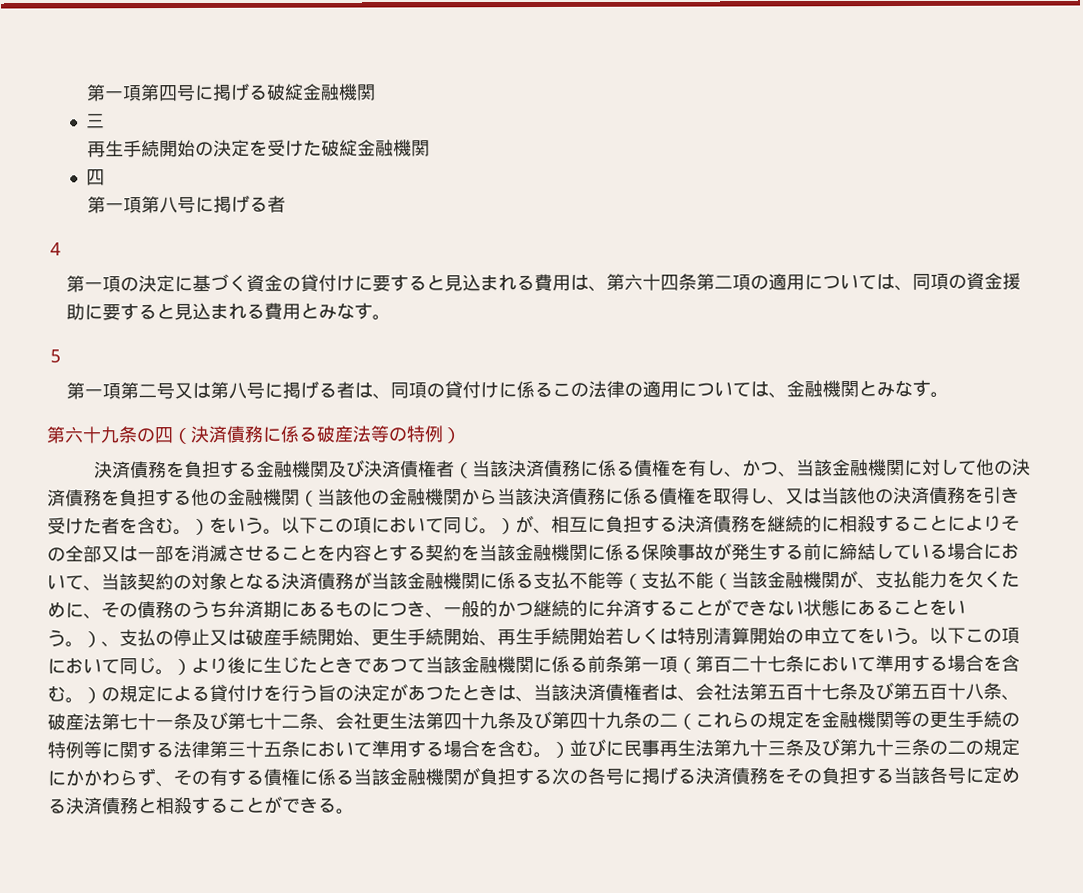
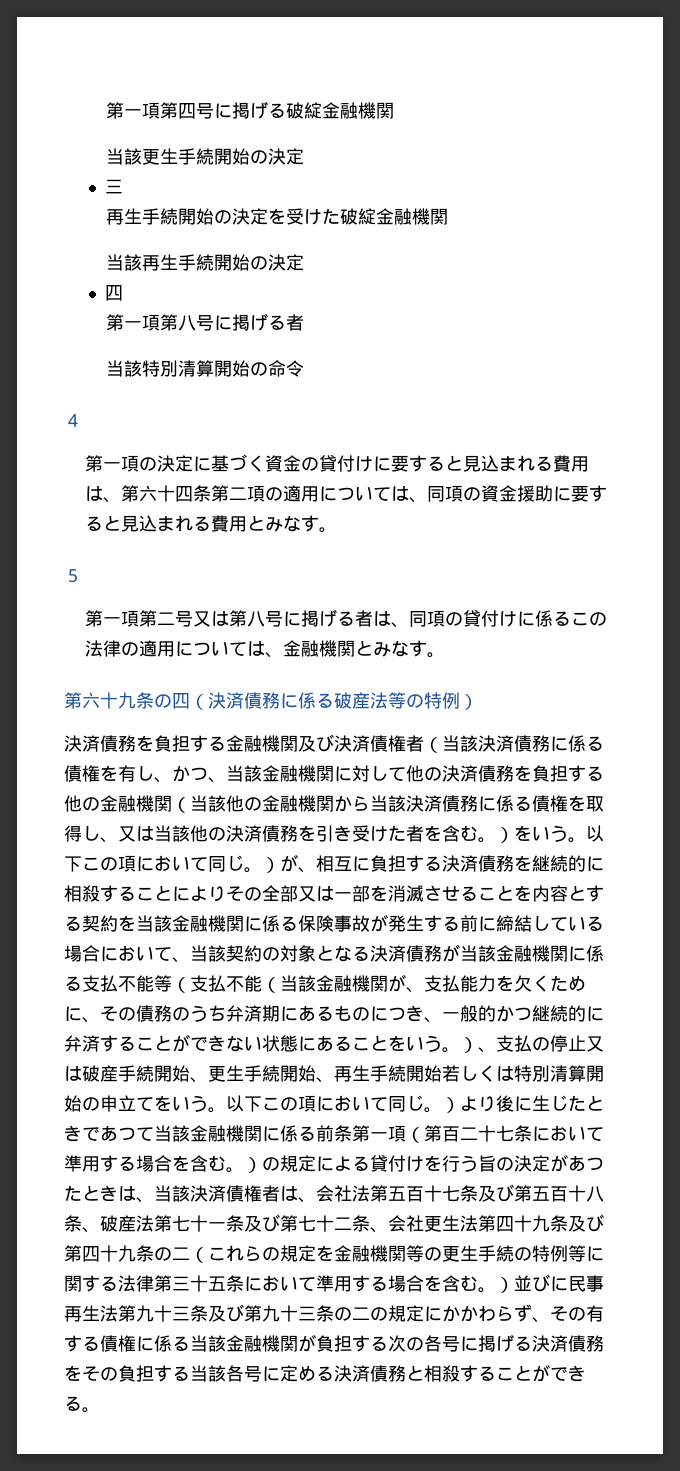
(376, 92) none -> [106,148,305,165] // 当該更生手続開始の決定
(430, 148) none -> [106,254,305,271] // 当該再生手続開始の決定
(286, 204) none -> [106,360,305,377] // 当該特別清算開始の命令

